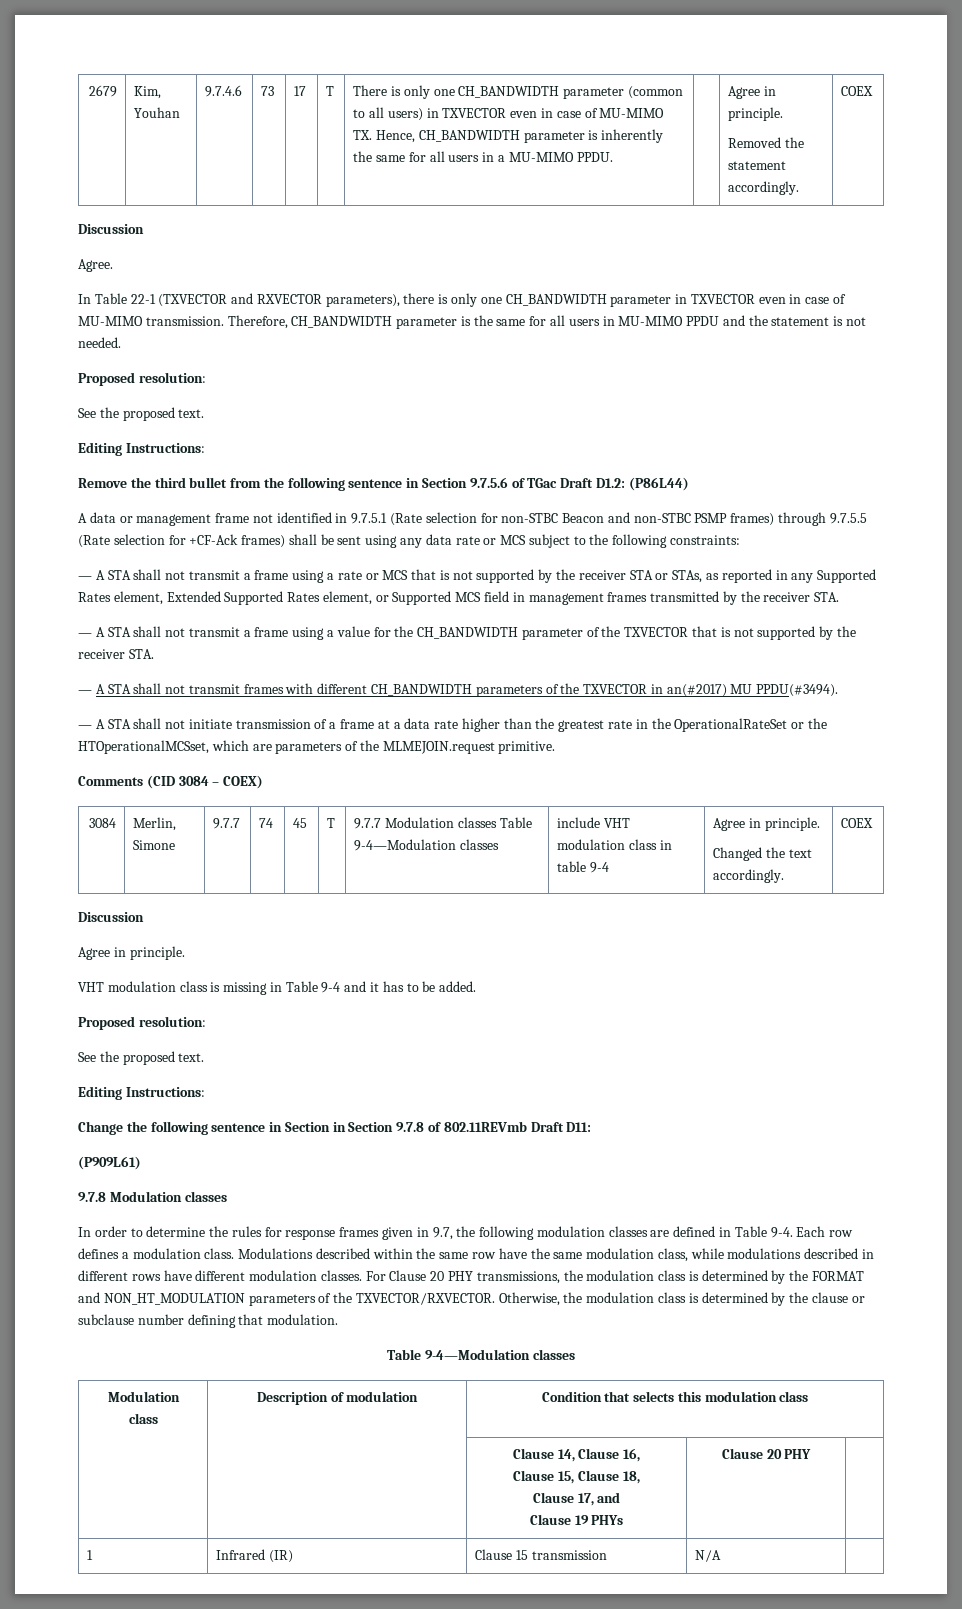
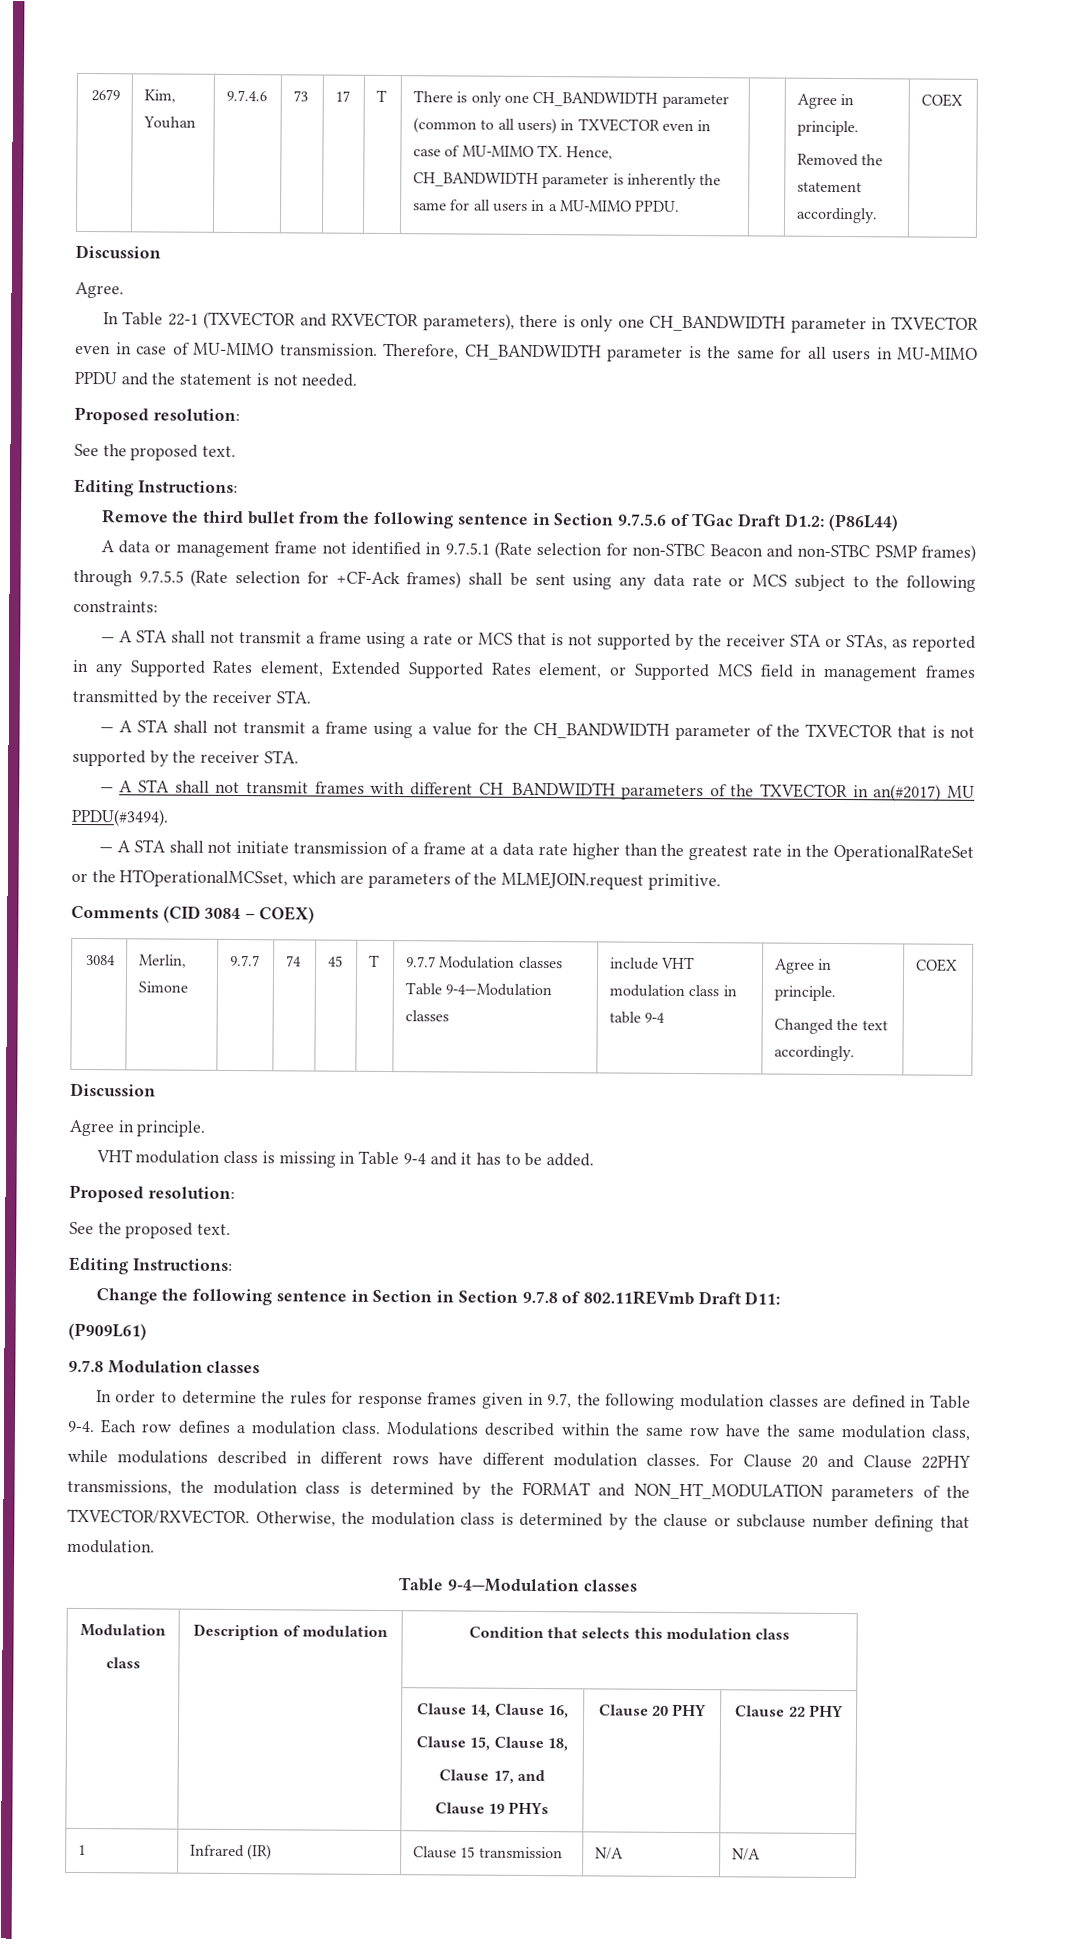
[448,1271,474,1281] PHY -> [827,1454,971,1469] and Clause 22PHY
(812, 1454) none -> [735,1704,843,1718] Clause 22 PHY
(722, 1556) none -> [732,1848,762,1861] N/A

